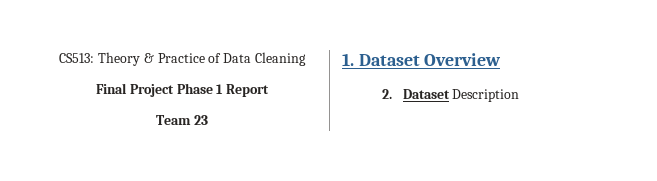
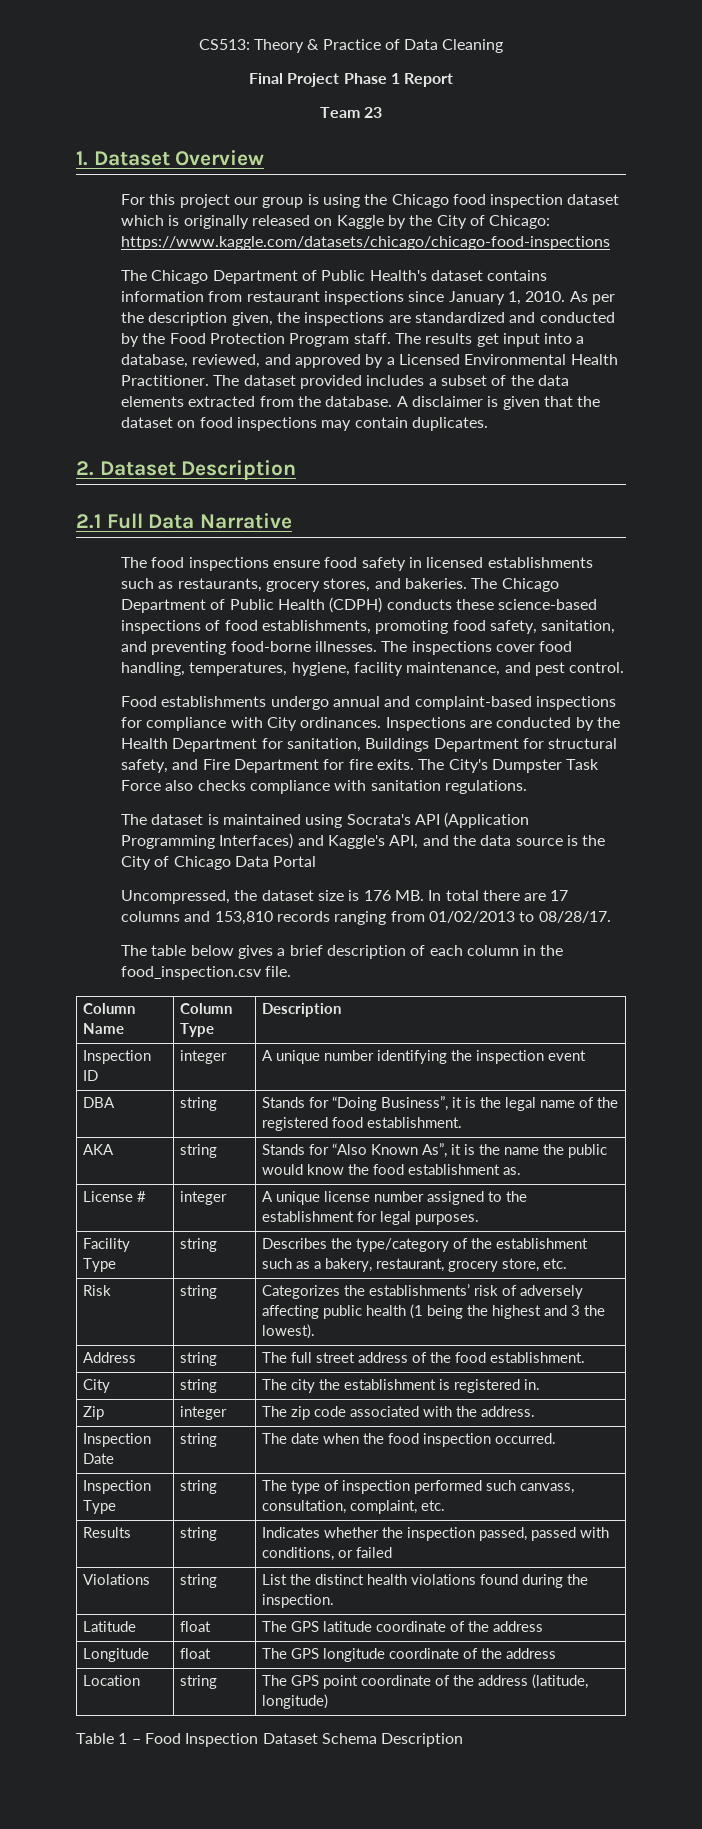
[382,89,450,99] 2. Dataset -> [120,194,620,208] [120,215,551,229] [120,236,610,250] [120,270,548,284] [120,291,615,305] [120,312,615,326] [120,333,585,347] [120,354,618,368] [120,375,569,389] [120,396,601,410] [120,417,488,431] [76,460,297,480] [76,513,293,529] [120,557,593,571] [120,578,559,592] [120,597,598,613] [120,620,616,634] [120,641,573,655] [120,662,625,676] [120,696,616,710] [120,717,620,731] [120,738,618,752] [120,759,600,773] [120,780,527,794] [120,812,530,828] [120,833,606,849] [120,856,317,870] [120,890,569,904] [120,911,611,925] [120,945,564,959] [120,966,292,980] [83,1003,136,1014] [83,1023,125,1034] [180,1003,233,1014] [180,1023,215,1037] [262,1003,342,1017] [83,1050,152,1064] [83,1070,99,1081] [180,1050,228,1064] [262,1050,587,1064] [83,1097,116,1108] [180,1097,218,1111] [262,1096,619,1111] [262,1117,463,1131] [83,1144,115,1155] [180,1144,218,1158] [262,1143,608,1158] [262,1164,522,1175] [83,1191,147,1202] [180,1191,228,1205] [262,1191,528,1205] [262,1211,480,1225] [83,1238,131,1252] [83,1258,117,1272] [180,1238,218,1252] [262,1238,589,1252] [262,1258,568,1272] [83,1285,112,1296] [180,1285,218,1299] [262,1284,584,1299] [262,1304,606,1319] [262,1324,316,1339] [83,1352,137,1363] [180,1352,218,1366] [262,1352,586,1363] [83,1379,111,1393] [180,1379,218,1393] [262,1379,541,1393] [83,1406,105,1420] [180,1406,228,1420] [262,1406,536,1420] [83,1433,152,1447] [83,1453,115,1464] [180,1433,218,1447] [262,1433,557,1447] [83,1480,152,1494] [83,1500,117,1514] [180,1480,218,1494] [262,1480,575,1494] [262,1500,446,1514] [83,1527,132,1538] [180,1527,218,1541] [262,1527,610,1541] [262,1547,393,1561] [83,1574,151,1585] [180,1574,218,1588] [262,1574,589,1588] [262,1594,335,1608] [83,1621,137,1632] [180,1621,212,1632] [262,1621,544,1632] [83,1648,150,1662] [180,1648,212,1659] [262,1648,557,1662] [83,1675,141,1686] [180,1675,218,1689] [262,1674,589,1689] [262,1694,329,1709] [76,1733,377,1747] For this project our group is using the Chicago food inspection dataset which is originally released on Kaggle by the City of Chicago: https://www.kaggle.com/datasets/chicago/chicago-food-inspections // The Chicago Department of Public Health's dataset contains information from restaurant inspections since January 1, 2010. As per the description given, the inspections are standardized and conducted by the Food Protection Program staff. The results get input into a database, reviewed, and approved by a Licensed Environmental Health Practitioner. The dataset provided includes a subset of the data elements extracted from the database. A disclaimer is given that the dataset on food inspections may contain duplicates. // 2. Dataset Description // 2.1 Full Data Narrative // The food inspections ensure food safety in licensed establishments such as restaurants, grocery stores, and bakeries. The Chicago Department of Public Health (CDPH) conducts these science-based inspections of food establishments, promoting food safety, sanitation, and preventing food-borne illnesses. The inspections cover food handling, temperatures, hygiene, facility maintenance, and pest control. // Food establishments undergo annual and complaint-based inspections for compliance with City ordinances. Inspections are conducted by the Health Department for sanitation, Buildings Department for structural safety, and Fire Department for fire exits. The City's Dumpster Task Force also checks compliance with sanitation regulations. // The dataset is maintained using Socrata's API (Application Programming Interfaces) and Kaggle's API, and the data source is the City of Chicago Data Portal // Uncompressed, the dataset size is 176 MB. In total there are 17 columns and 153,810 records ranging from 01/02/2013 to 08/28/17. // The table below gives a brief description of each column in the food_inspection.csv file. // Column Name | Column Type | Description // Inspection ID | integer | A unique number identifying the inspection event // DBA | string | Stands for “Doing Business”, it is the legal name of the registered food establishment. // AKA | string | Stands for “Also Known As”, it is the name the public would know the food establishment as. // License # | integer | A unique license number assigned to the establishment for legal purposes. // Facility Type | string | Describes the type/category of the establishment such as a bakery, restaurant, grocery store, etc. // Risk | string | Categorizes the establishments’ risk of adversely affecting public health (1 being the highest and 3 the lowest). // Address | string | The full street address of the food establishment. // City | string | The city the establishment is registered in. // Zip | integer | The zip code associated with the address. // Inspection Date | string | The date when the food inspection occurred. // Inspection Type | string | The type of inspection performed such canvass, consultation, complaint, etc. // Results | string | Indicates whether the inspection passed, passed with conditions, or failed // Violations | string | List the distinct health violations found during the inspection. // Latitude | float | The GPS latitude coordinate of the address // Longitude | float | The GPS longitude coordinate of the address // Location | string | The GPS point coordinate of the address (latitude, longitude) // Table 1 – Food Inspection Dataset Schema

